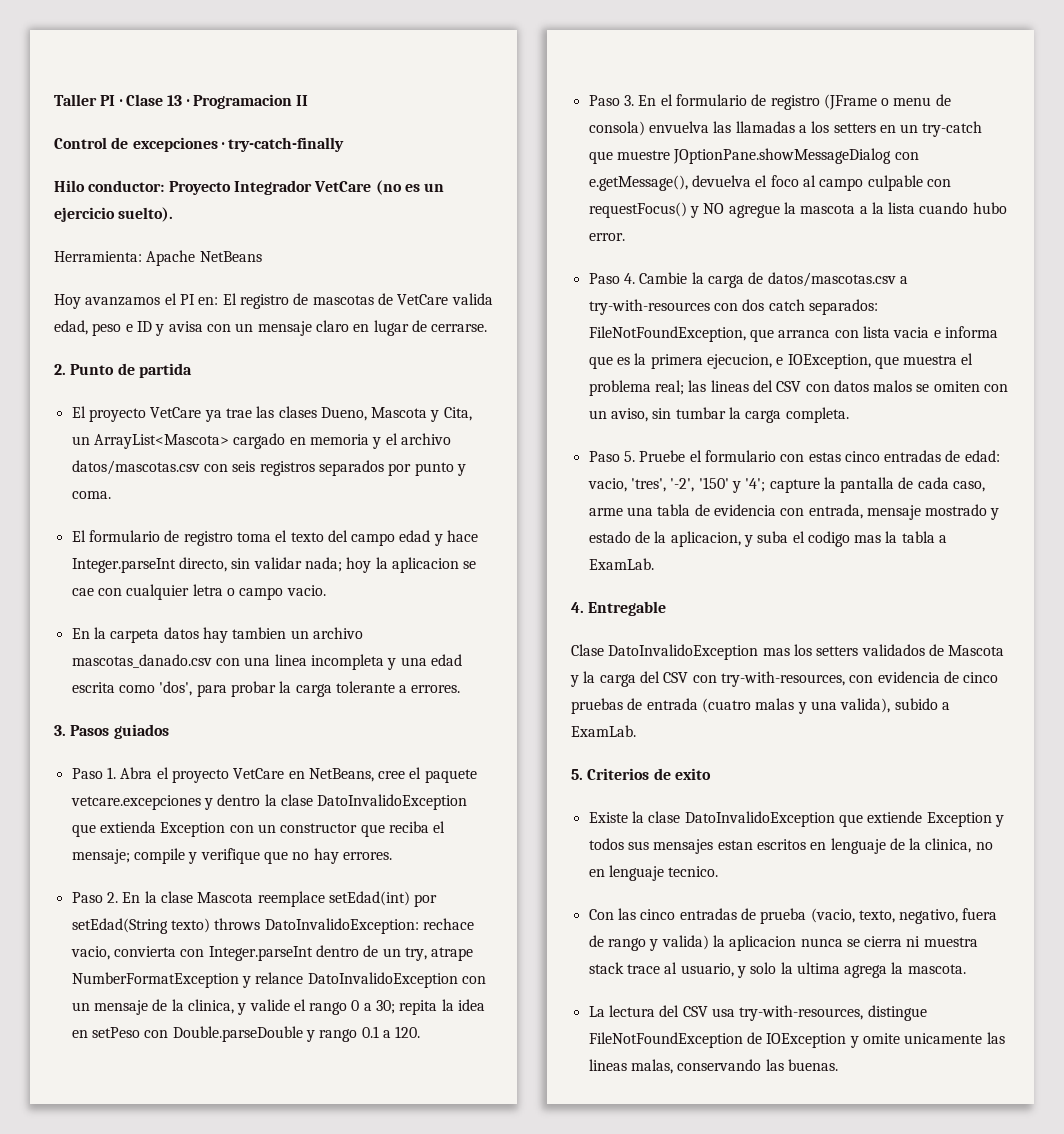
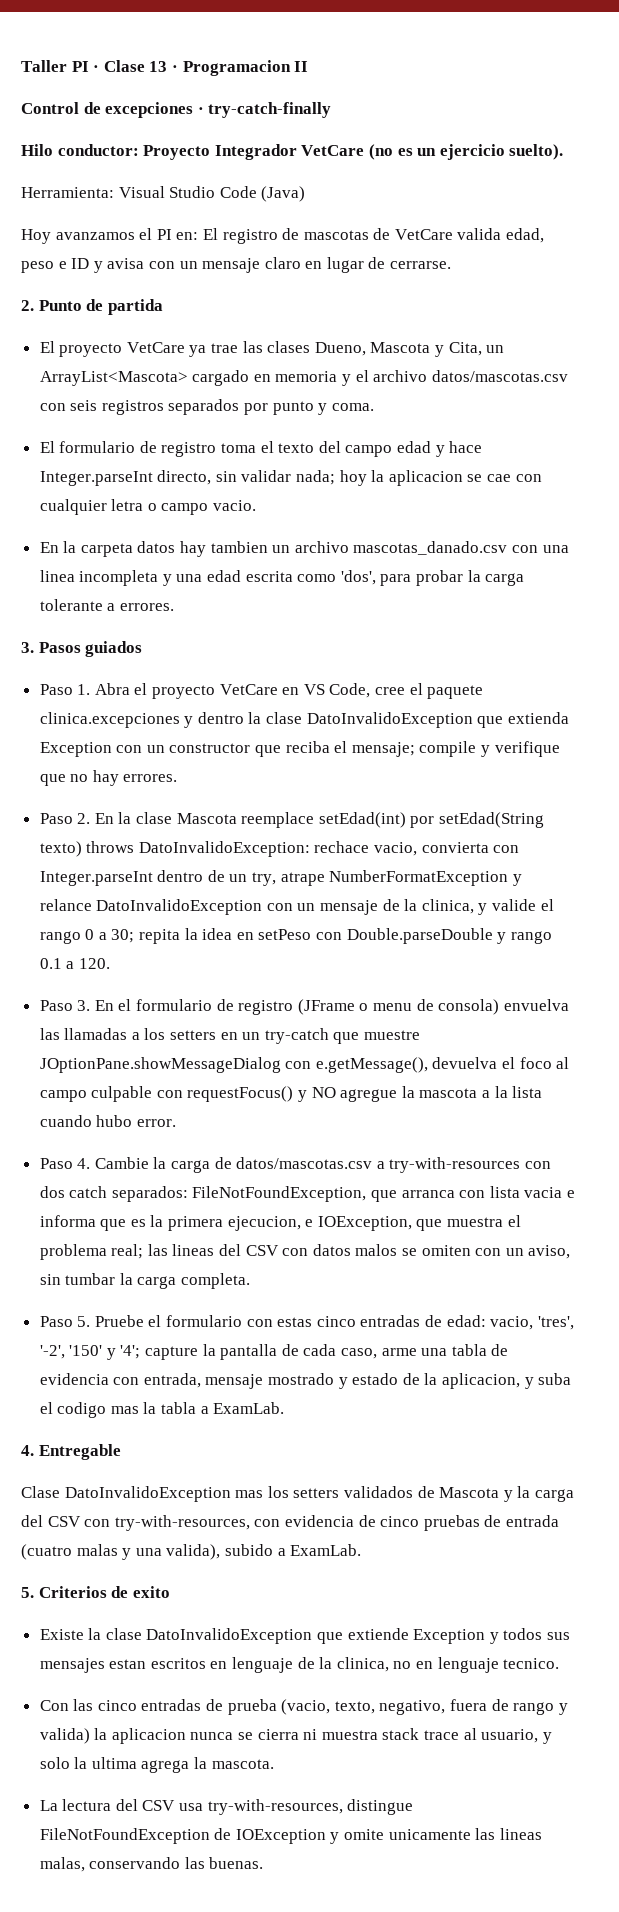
[146,250,262,266] Apache NetBeans -> [118,186,306,202] Visual Studio Code (Java)
[308,768,374,782] NetBeans, -> [303,683,371,698] VS Code,
[70,795,201,810] vetcare.excepciones -> [39,712,180,728] clinica.excepciones

